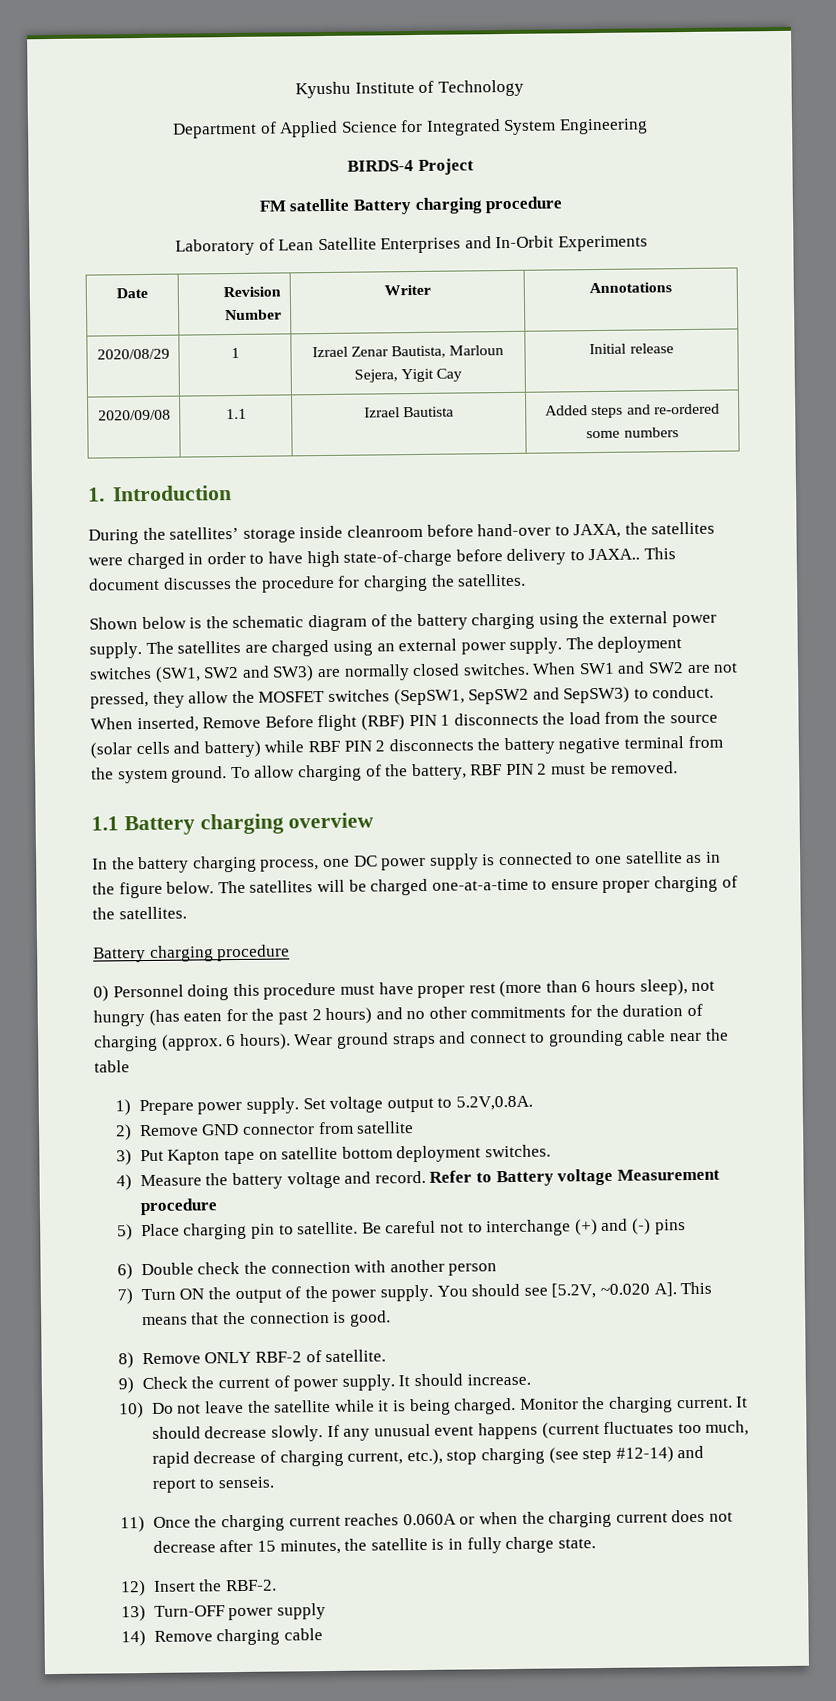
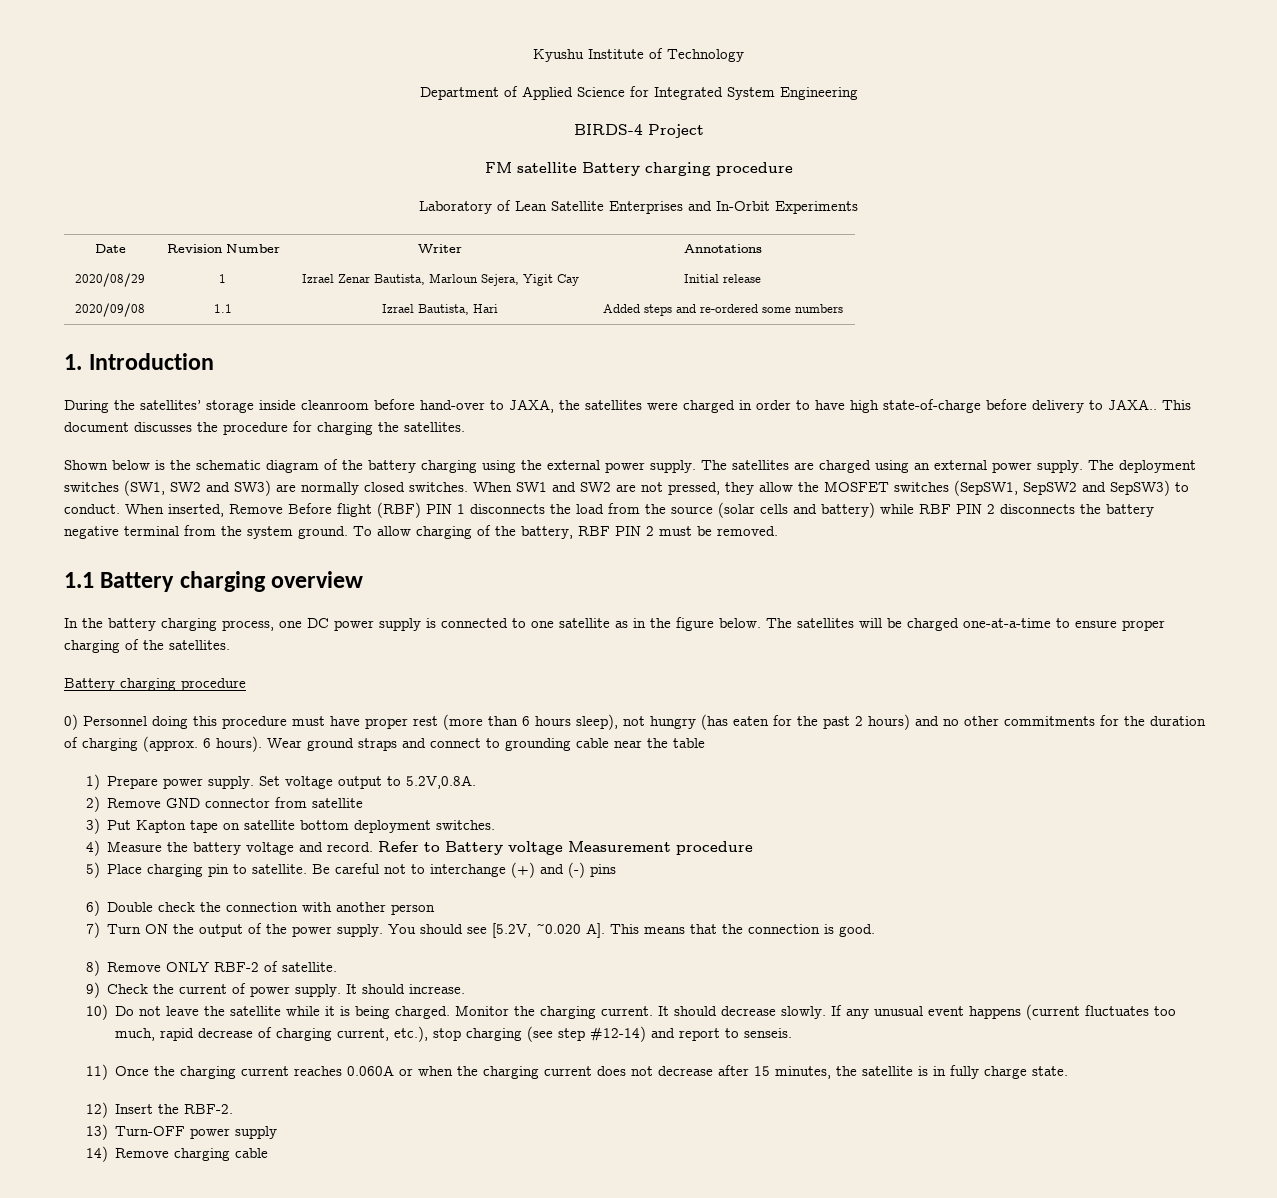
[403,406,455,418] Bautista -> [418,304,498,315] Bautista, Hari

